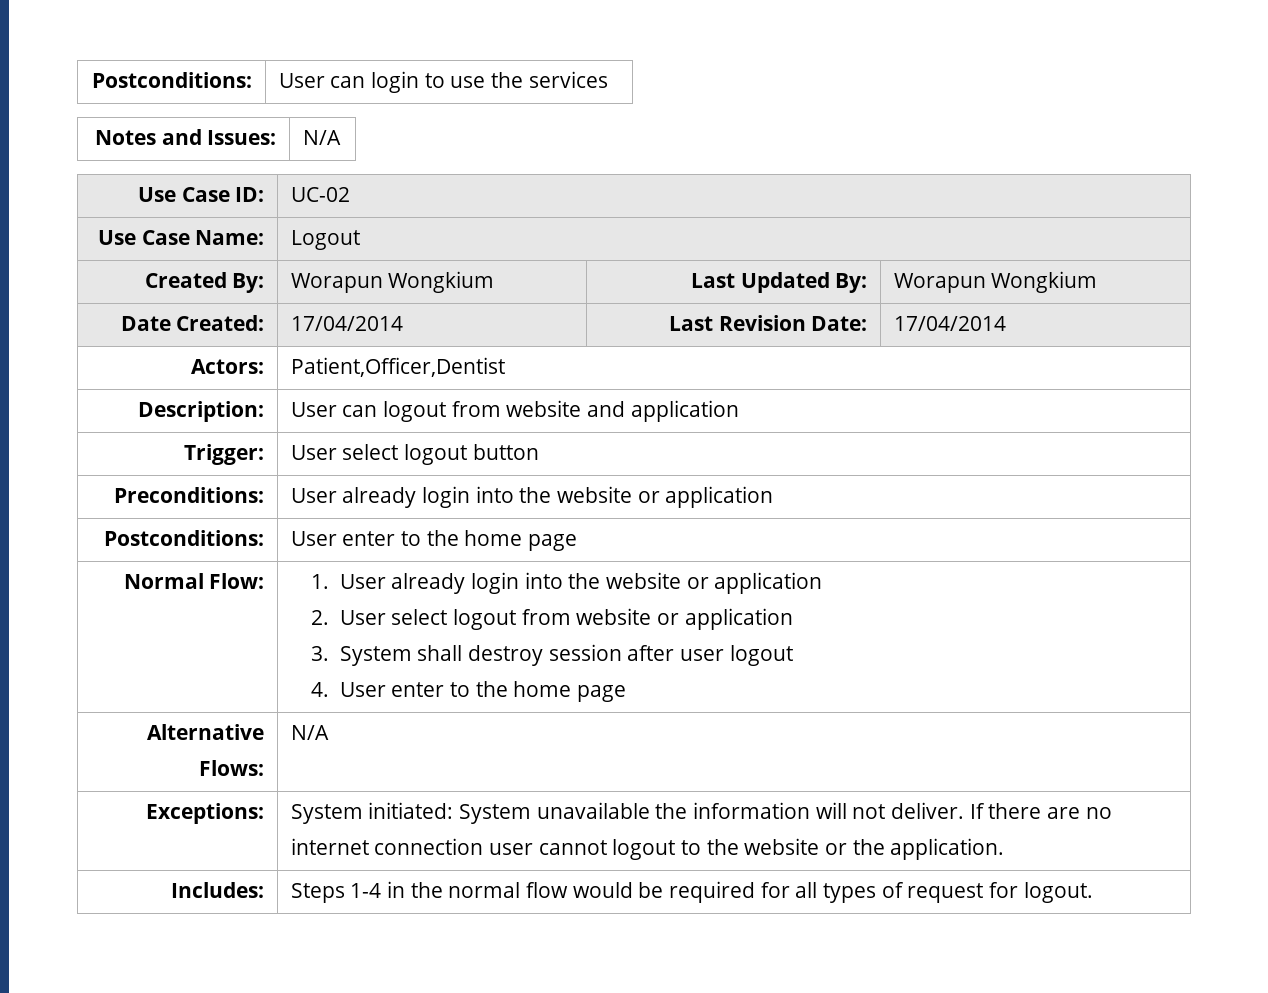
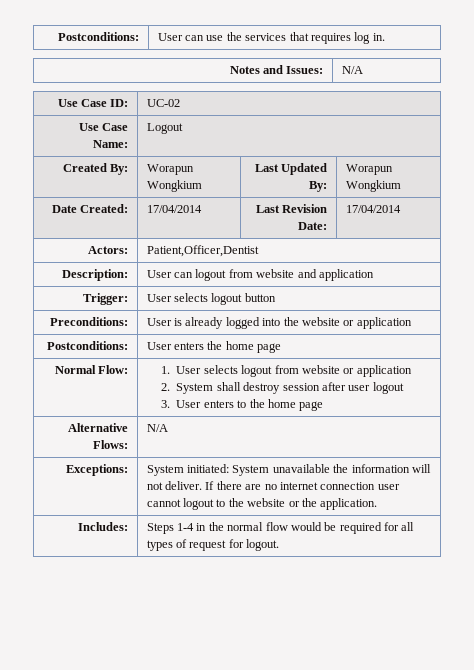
[370,71,445,93] login to -> (205, 38) none
(608, 79) none -> [289,32,385,44] that requires log in.
[342,444,399,460] select -> [174,293,209,302] selects
[342,486,470,508] already login -> [174,317,260,329] is already logged
[342,531,421,546] enter to -> [174,342,205,350] enters
[391,572,823,594] [311,609,448,625] already login into the website or application // 2. User select -> [203,365,238,374] selects
[311,646,330,661] 3. -> [161,383,171,391] 2.
[311,682,445,697] 4. User enter -> [161,400,234,408] 3. User enters

